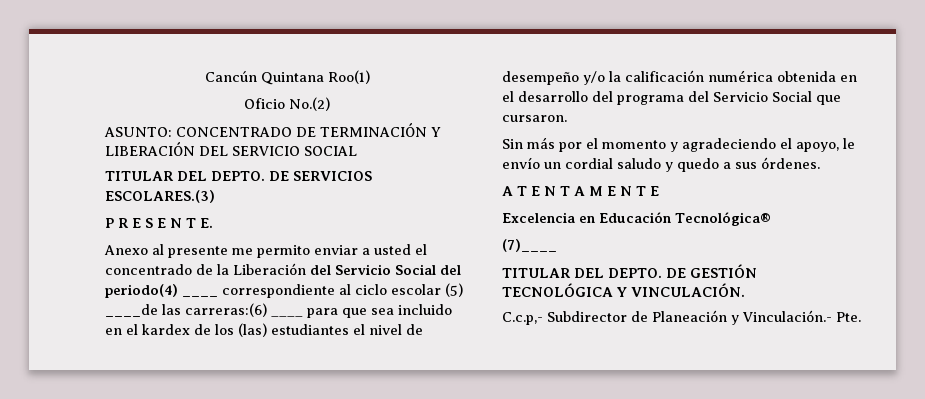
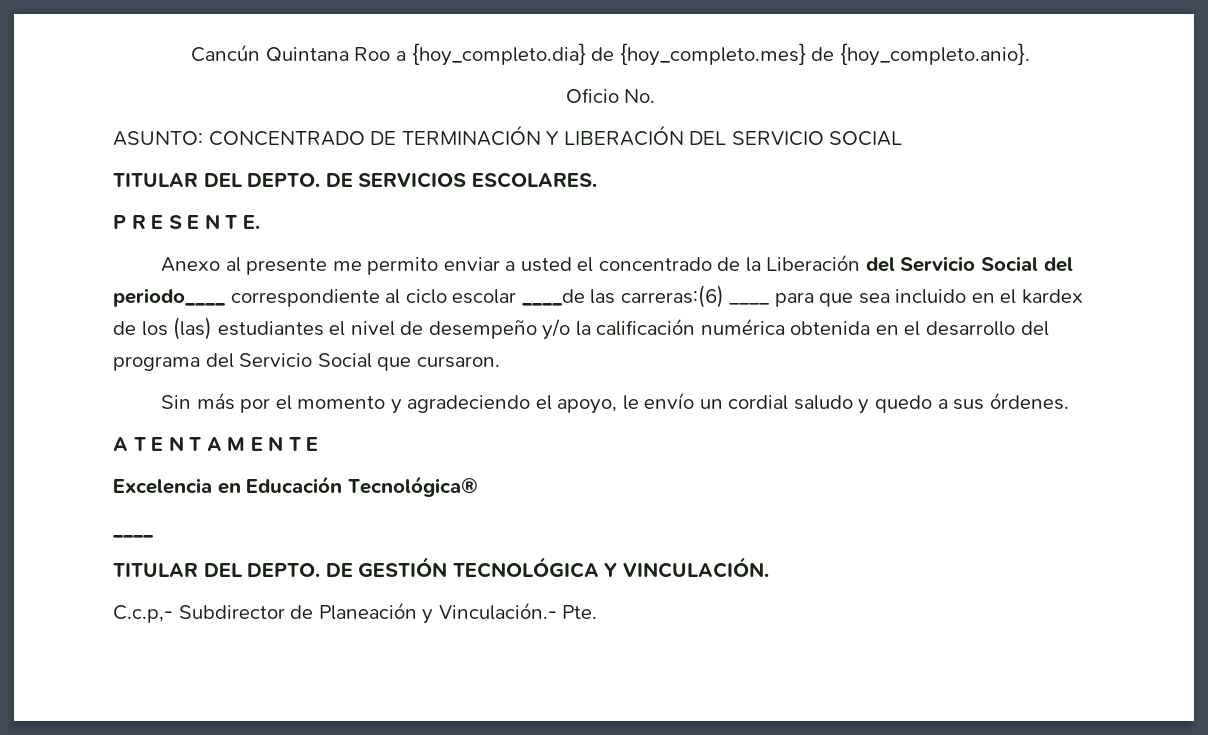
[327,70,370,84] Roo(1) -> [354,43,1030,66] Roo a {hoy_completo.dia} de {hoy_completo.mes} de {hoy_completo.anio}.
[289,97,330,111] No.(2) -> [624,89,656,103] No.
[105,190,215,203] ESCOLARES.(3) -> [471,172,597,188] ESCOLARES.
[105,284,218,298] periodo(4) ____ -> [113,288,225,307] periodo____
[445,283,463,297] (5) -> (517, 296) none
[502,239,557,252] (7)____ -> [113,535,153,538] ____

